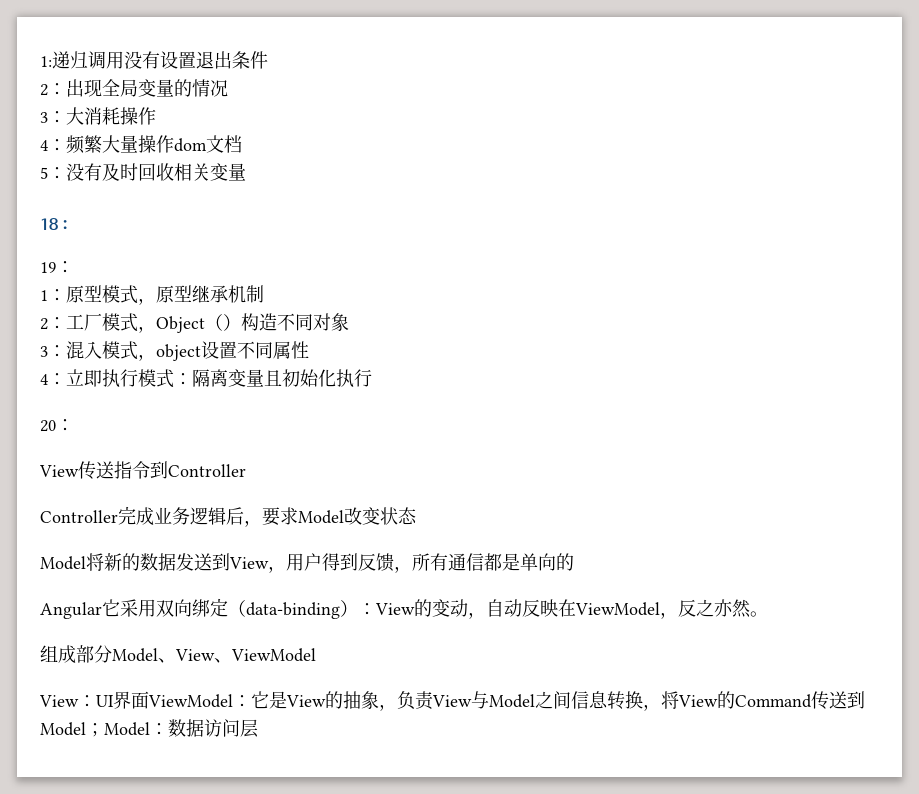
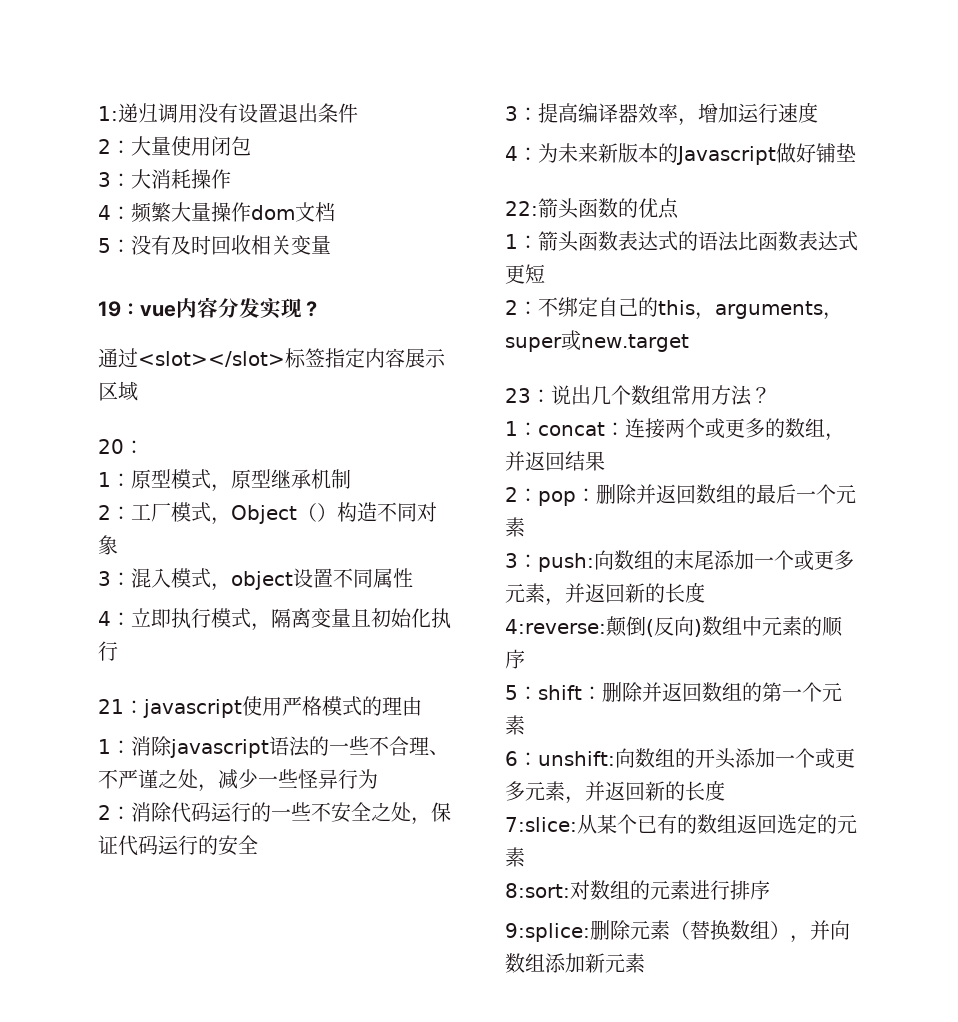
[66,79,228,97] 出现全局变量的情况 -> [131,136,251,156] 大量使用闭包
[40,218,72,230] [40,262,56,273] 18： // 19 -> [98,297,321,319] [98,348,446,368] [98,381,138,401] [98,439,124,454] 19：vue内容分发实现？ // 通过<slot></slot>标签指定内容展示区域 // 20
[174,373,192,385] ： -> [251,623,271,631] ，
[40,419,74,432] [39,461,246,480] [40,506,417,527] [40,553,574,573] [40,598,768,619] [40,645,316,663] [39,691,865,711] [40,719,258,738] 20： // View传送指令到Controller // Controller完成业务逻辑后，要求Model改变状态 // Model将新的数据发送到View，用户得到反馈，所有通信都是单向的 // Angular它采用双向绑定（data-binding）：View的变动，自动反映在ViewModel，反之亦然。 // 组成部分Model、View、ViewModel // View：UI界面ViewModel：它是View的抽象，负责View与Model之间信息转换，将View的Command传送到Model；Model：数据访问层 -> [98,696,422,718] [98,736,449,758] [98,769,378,792] [98,802,451,825] [98,835,258,856] [505,102,818,126] [505,143,856,165] [505,198,679,219] [505,231,858,252] [505,264,545,284] [505,297,843,320] [505,330,689,352] [505,385,771,406] [505,418,845,441] [505,451,605,471] [505,484,856,506] [505,517,525,537] [505,550,854,572] [505,582,705,606] [505,616,843,637] [505,649,525,669] [505,682,842,702] [505,715,525,735] [505,748,855,769] [505,780,725,804] [505,814,857,834] [505,847,525,867] [505,880,770,900] [505,920,850,943] [505,953,645,973] 21：javascript使用严格模式的理由 // 1：消除javascript语法的一些不合理、不严谨之处，减少一些怪异行为 // 2：消除代码运行的一些不安全之处，保证代码运行的安全 // 3：提高编译器效率，增加运行速度 // 4：为未来新版本的Javascript做好铺垫 // 22:箭头函数的优点 // 1：箭头函数表达式的语法比函数表达式更短 // 2：不绑定自己的this，arguments，super或new.target // 23：说出几个数组常用方法？ // 1：concat：连接两个或更多的数组，并返回结果 // 2：pop：删除并返回数组的最后一个元素 // 3：push:向数组的末尾添加一个或更多元素，并返回新的长度 // 4:reverse:颠倒(反向)数组中元素的顺序 // 5：shift：删除并返回数组的第一个元素 // 6：unshift:向数组的开头添加一个或更多元素，并返回新的长度 // 7:slice:从某个已有的数组返回选定的元素 // 8:sort:对数组的元素进行排序 // 9:splice:删除元素（替换数组），并向数组添加新元素

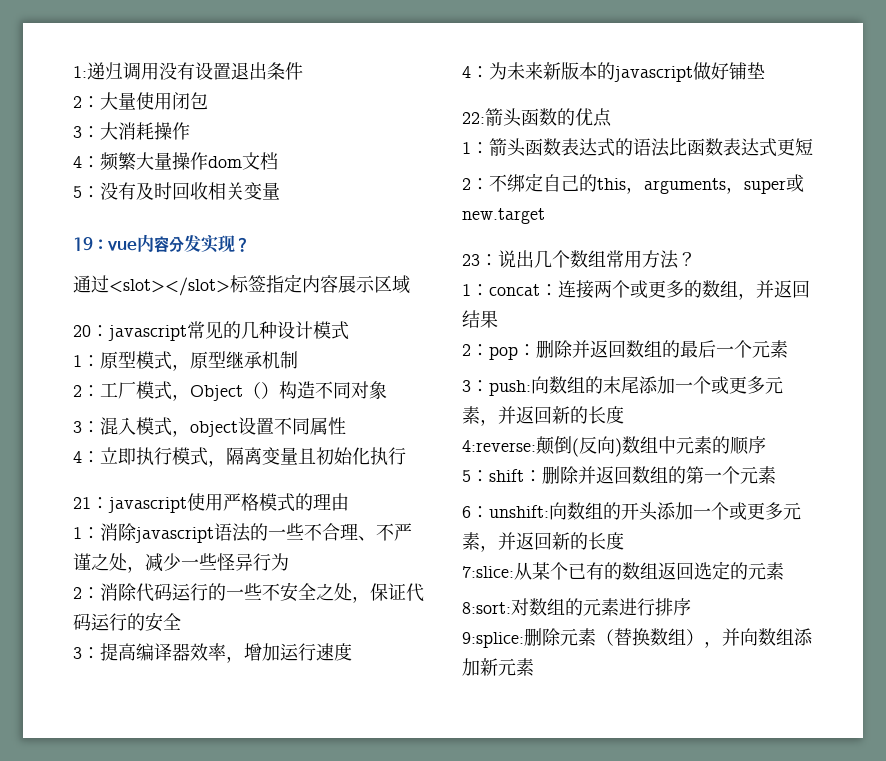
(144, 447) none -> [108,321,349,341] javascript常见的几种设计模式
[676,146,776,165] Javascript -> [614,66,693,82] javascript

